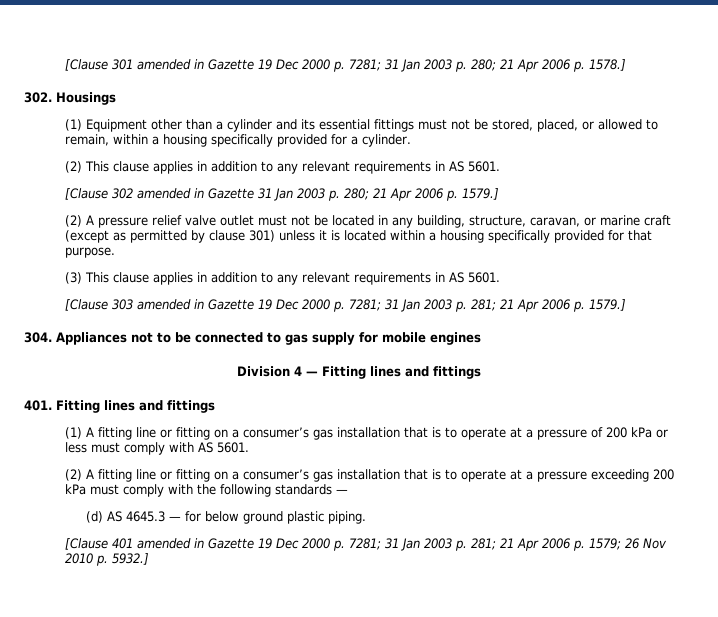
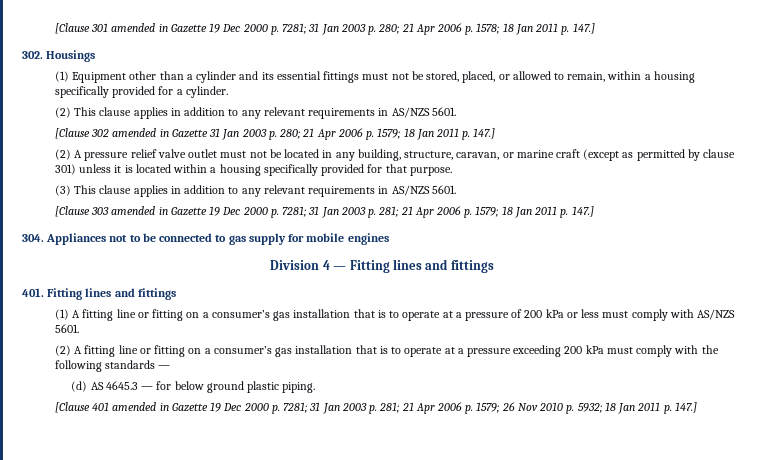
[589,59,627,71] 1578.] -> [476,23,595,35] 1578; 18 Jan 2011 p. 147.]
[449,161,465,172] AS -> [391,107,430,118] AS/NZS
[462,188,500,200] 1579.] -> [377,128,496,140] 1579; 18 Jan 2011 p. 147.]
[449,272,465,283] AS -> [391,185,430,196] AS/NZS
[589,299,627,311] 1579.] -> [475,206,594,218] 1579; 18 Jan 2011 p. 147.]
[198,442,214,453] AS -> [697,309,736,320] AS/NZS
[112,553,150,565] 5932.] -> [577,402,697,414] 5932; 18 Jan 2011 p. 147.]

